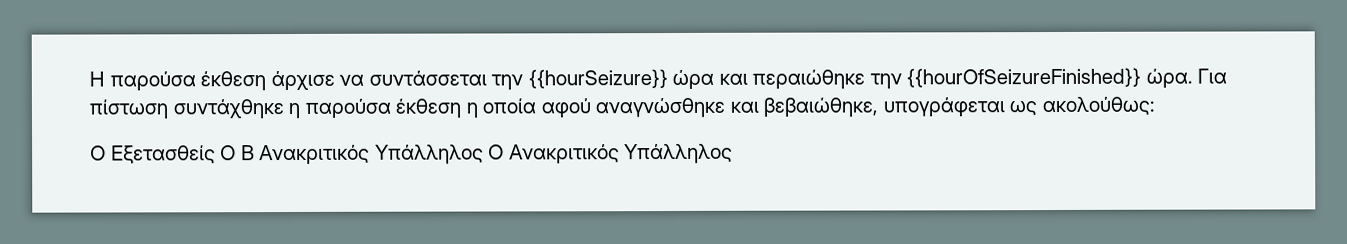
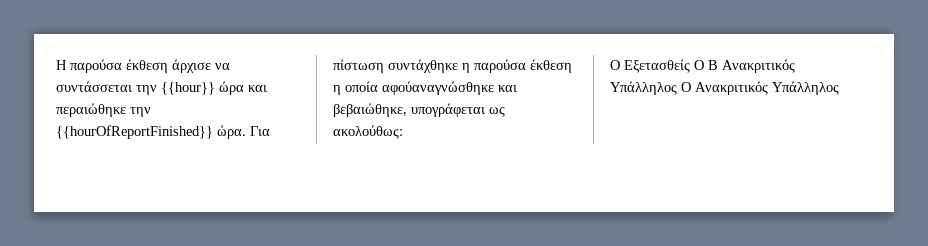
[527,69,668,89] {{hourSeizure}} -> [161,82,215,95] {{hour}}
[906,67,1142,88] {{hourOfSeizureFinished}} -> [56,125,213,139] {{hourOfReportFinished}}
[540,97,726,119] αφού αναγνώσθηκε -> [382,81,494,95] αφούαναγνώσθηκε

